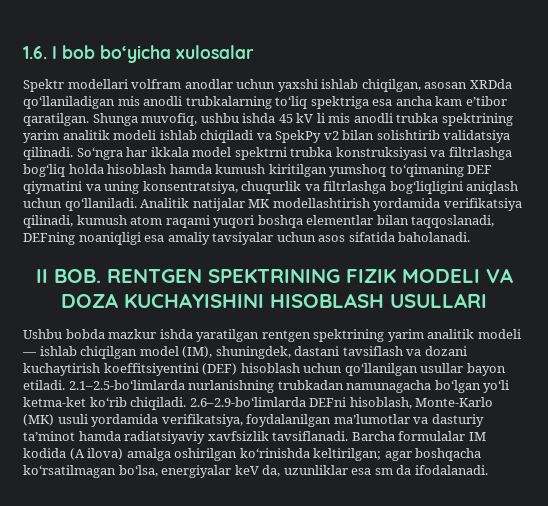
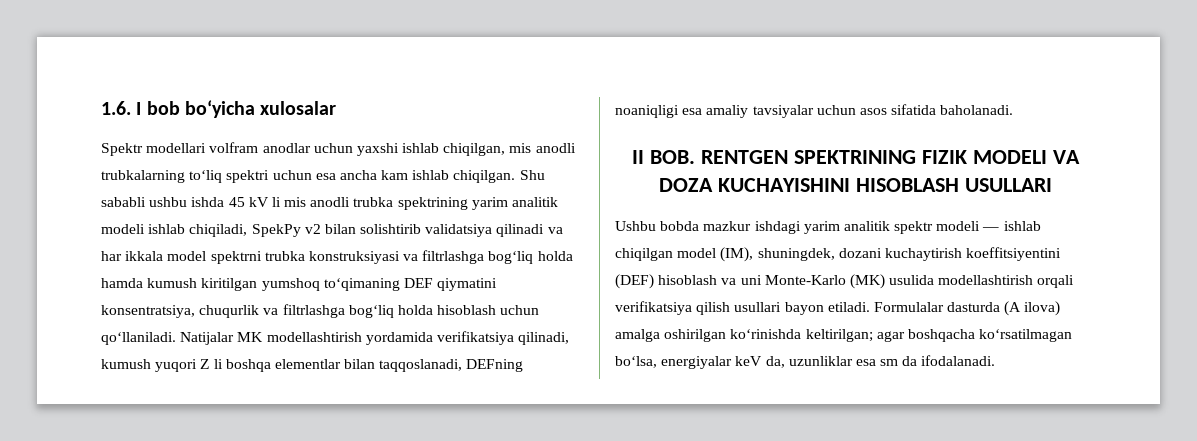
[424,79,512,89] [23,96,115,109] asosan XRDda qo‘llaniladigan -> (506, 149) none
[310,96,369,109] spektriga -> [226,170,312,183] spektri uchun
[465,96,507,106] [23,113,198,126] e’tibor qaratilgan. Shunga muvofiq, -> [412,170,545,183] [101,197,146,207] ishlab chiqilgan. Shu sababli
[200,130,272,143] chiqiladi va -> [189,224,248,237] chiqiladi,
[23,147,123,160] qilinadi. So‘ngra -> [496,224,563,237] qilinadi va
[107,164,167,174] hisoblash -> (573, 256) none
[85,181,140,194] va uning -> (498, 284) none
[389,181,519,194] [23,198,245,211] bog‘liqligini aniqlash uchun qo‘llaniladi. Analitik natijalar -> [348,305,540,318] [101,332,235,345] bog‘liq holda hisoblash uchun qo‘llaniladi. Natijalar
[130,215,255,228] atom raqami yuqori -> [155,359,223,372] yuqori Z li
[159,329,475,342] ishda yaratilgan rentgen spektrining yarim analitik -> [754,221,934,234] ishdagi yarim analitik spektr
[294,346,422,356] dastani tavsiflash va -> (835, 254) none
[303,363,506,376] [23,380,510,393] [23,397,494,410] [23,414,484,427] [23,431,486,444] [23,448,66,458] uchun qo‘llanilgan usullar bayon etiladi. 2.1–2.5-bo‘limlarda nurlanishning trubkadan namunagacha bo‘lgan yo‘li ketma-ket ko‘rib chiqiladi. 2.6–2.9-bo‘limlarda DEFni hisoblash, Monte-Karlo (MK) usuli yordamida verifikatsiya, foydalanilgan ma’lumotlar va dasturiy ta’minot hamda radiatsiyaviy xavfsizlik tavsiflanadi. Barcha formulalar IM kodida -> [721,274,1075,289] [615,301,1001,315] va uni Monte-Karlo (MK) usulida modellashtirish orqali verifikatsiya qilish usullari bayon etiladi. Formulalar dasturda

